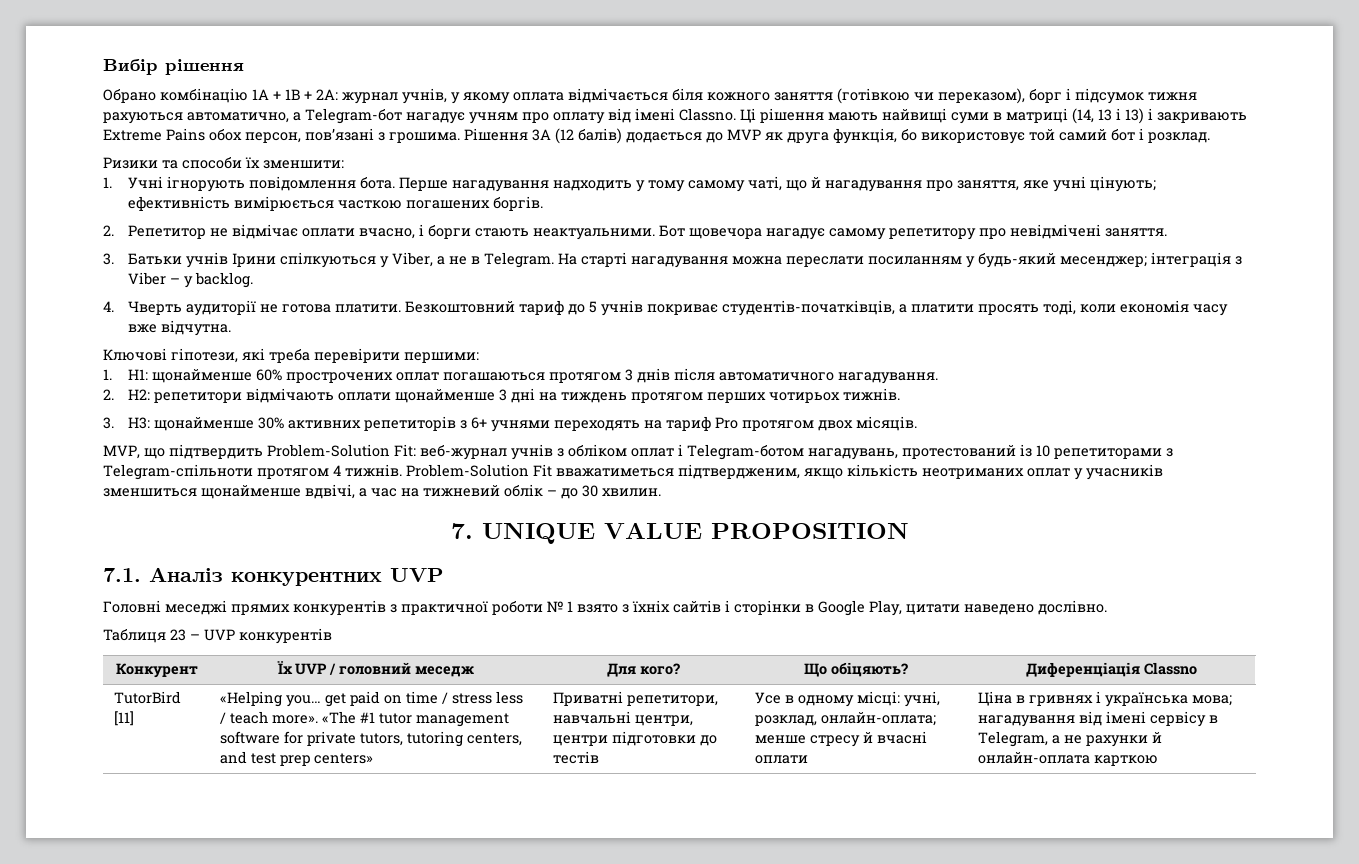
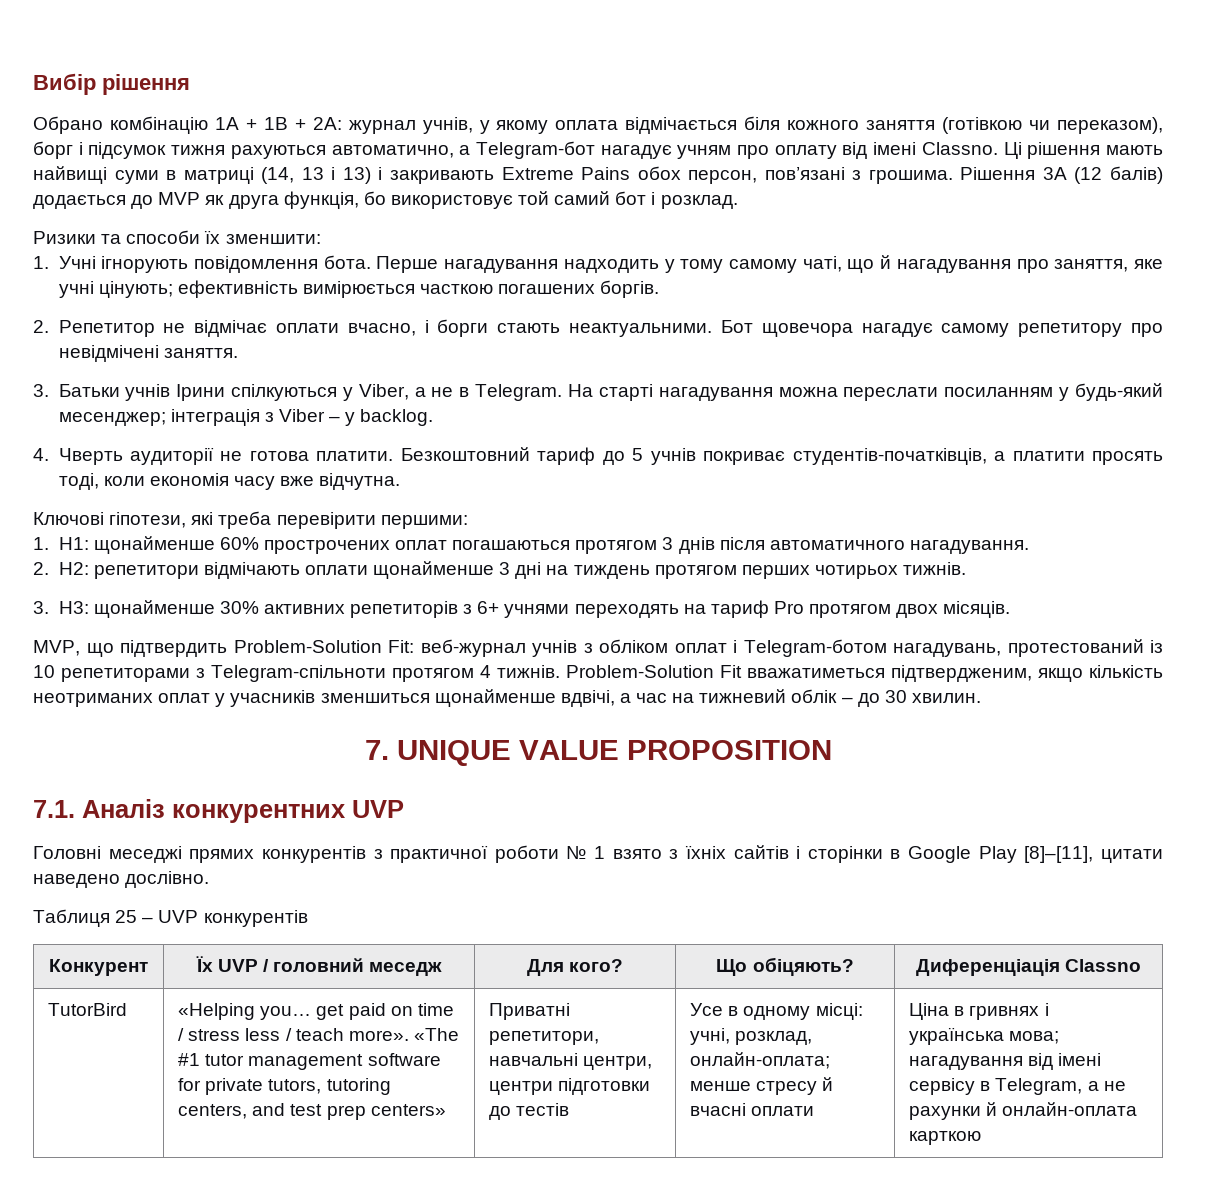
[869,600,902,616] Play, -> [978,846,1094,863] Play [8]–[11],
[170,629,186,641] 23 -> [115,910,138,923] 25
[113,711,134,726] [11] -> (128, 1009) none

